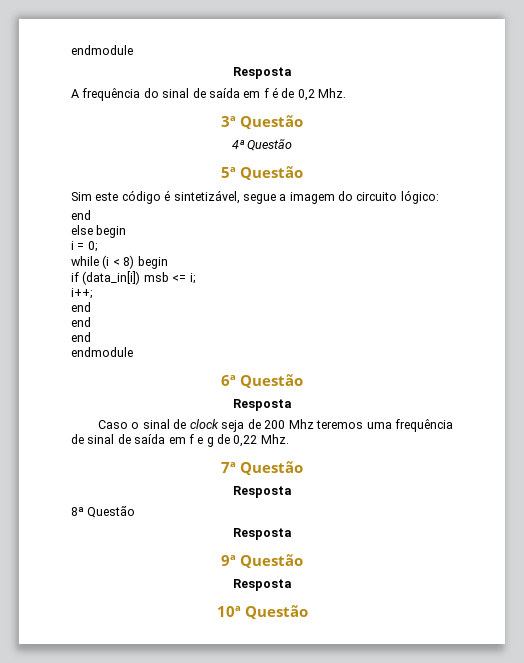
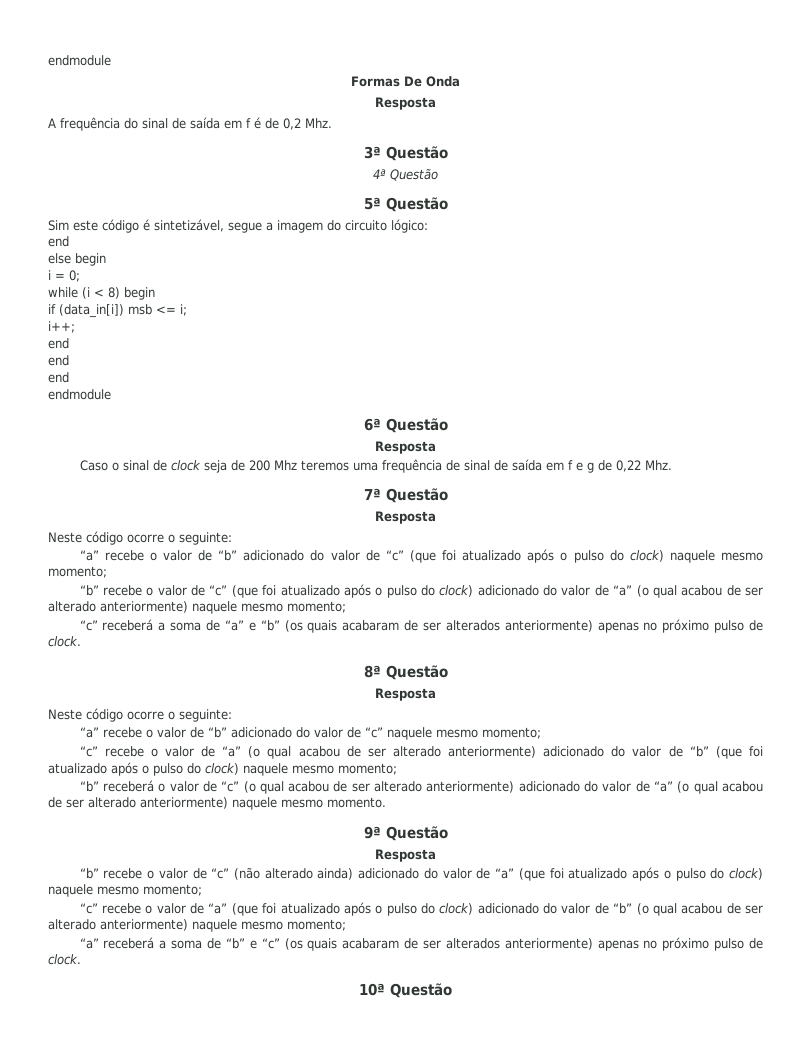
[71,45,133,55] endmodule -> [48,55,111,66] [351,76,460,87] endmodule // Formas De Onda
[71,506,136,518] [233,528,292,540] [221,554,303,568] [233,579,292,591] 8ª Questão // Resposta // 9ª Questão // Resposta -> [48,531,232,545] [79,549,764,563] [48,566,107,578] [79,584,763,598] [48,601,346,614] [79,619,763,633] [48,636,81,647] [363,665,448,680] [375,688,436,701] [48,708,232,722] [79,727,541,740] [79,746,764,759] [48,762,397,776] [79,780,764,794] [48,797,386,810] [363,826,448,841] [375,849,436,862] [79,867,764,881] [48,884,202,897] [79,902,763,916] [48,919,346,932] [79,937,763,951] [48,954,81,965] Neste código ocorre o seguinte: // “a” recebe o valor de “b” adicionado do valor de “c” (que foi atualizado após o pulso do clock) naquele mesmo momento; // “b” recebe o valor de “c” (que foi atualizado após o pulso do clock) adicionado do valor de “a” (o qual acabou de ser alterado anteriormente) naquele mesmo momento; // “c” receberá a soma de “a” e “b” (os quais acabaram de ser alterados anteriormente) apenas no próximo pulso de clock. // 8ª Questão // Resposta // Neste código ocorre o seguinte: // “a” recebe o valor de “b” adicionado do valor de “c” naquele mesmo momento; // “c” recebe o valor de “a” (o qual acabou de ser alterado anteriormente) adicionado do valor de “b” (que foi atualizado após o pulso do clock) naquele mesmo momento; // “b” receberá o valor de “c” (o qual acabou de ser alterado anteriormente) adicionado do valor de “a” (o qual acabou de ser alterado anteriormente) naquele mesmo momento. // 9ª Questão // Resposta // “b” recebe o valor de “c” (não alterado ainda) adicionado do valor de “a” (que foi atualizado após o pulso do clock) naquele mesmo momento; // “c” recebe o valor de “a” (que foi atualizado após o pulso do clock) adicionado do valor de “b” (o qual acabou de ser alterado anteriormente) naquele mesmo momento; // “a” receberá a soma de “b” e “c” (os quais acabaram de ser alterados anteriormente) apenas no próximo pulso de clock.

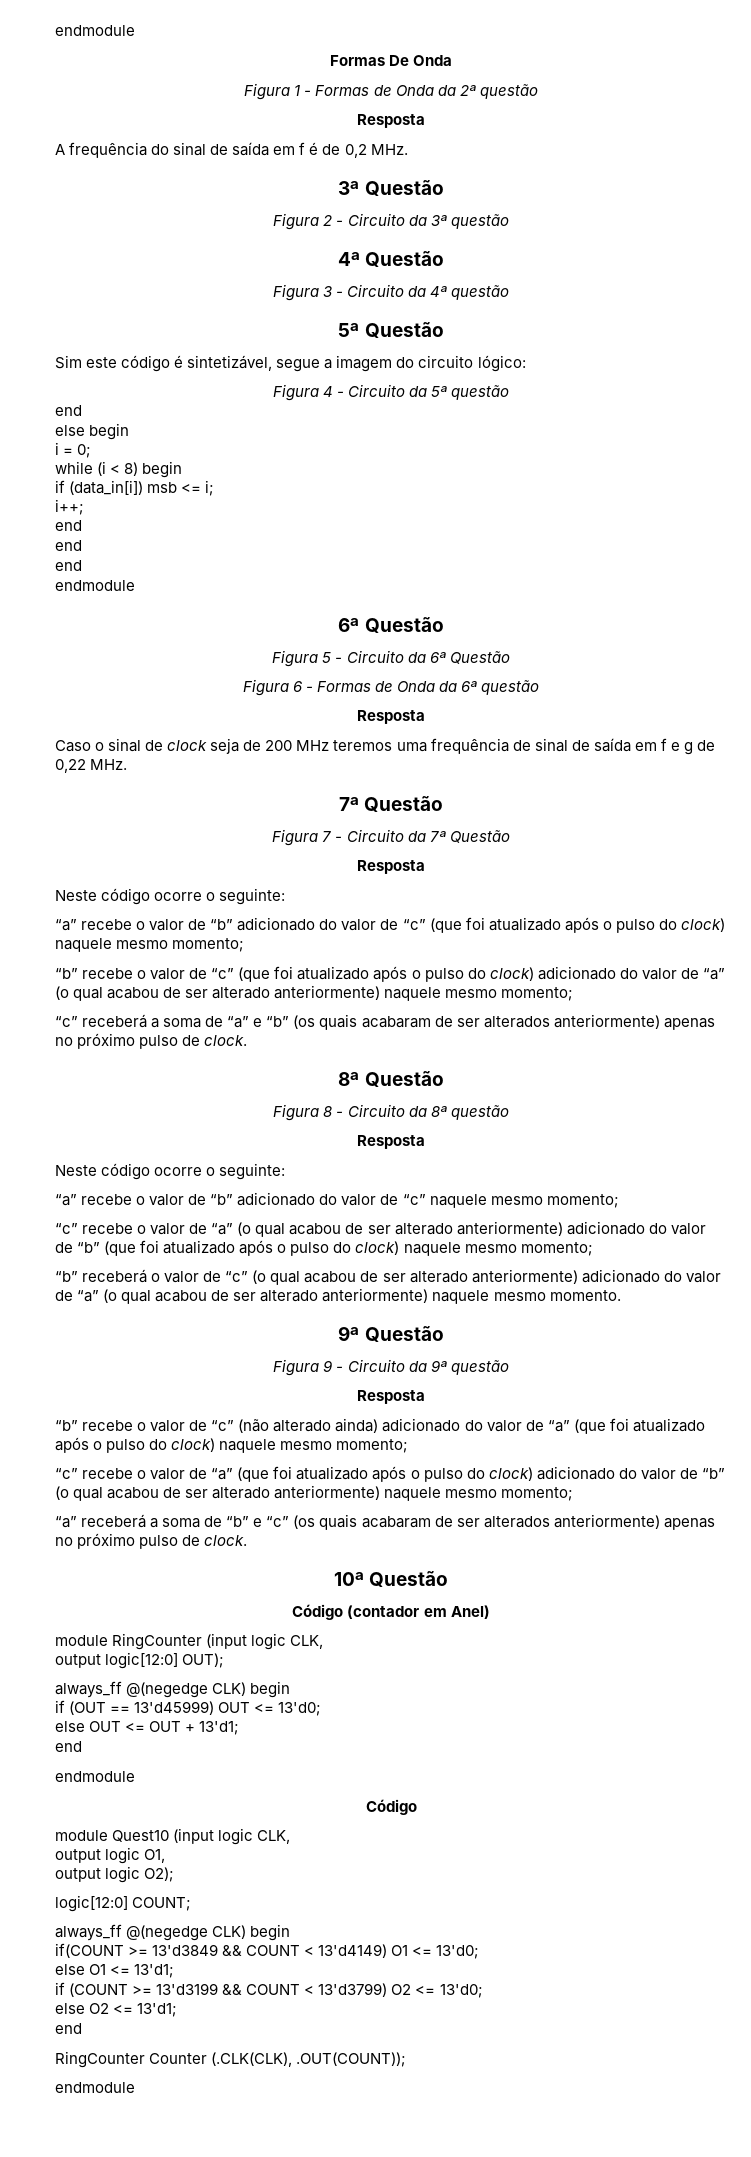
(460, 81) none -> [244,83,538,100] // Figura 1 - Formas de Onda da 2ª questão
[305,118,332,128] Mhz. -> [370,144,408,155] MHz.
[373,168,438,181] 4ª Questão -> [273,213,509,230] [337,251,445,267] [272,284,510,301] Figura 2 - Circuito da 3ª questão // 4ª Questão // Figura 3 - Circuito da 4ª questão
(428, 226) none -> [272,384,510,401] // Figura 4 - Circuito da 5ª questão
(448, 425) none -> [272,650,510,667] [242,679,540,696] // Figura 5 - Circuito da 6ª Questão // Figura 6 - Formas de Onda da 6ª questão
[273,460,297,470] Mhz -> [296,740,330,751] MHz
[644,460,672,470] [363,488,448,503] Mhz. // 7ª Questão -> [90,759,128,770] [338,796,444,812] [272,829,510,846] MHz. // 7ª Questão // Figura 7 - Circuito da 7ª Questão
(448, 672) none -> [273,1104,509,1121] // Figura 8 - Circuito da 8ª questão
(448, 833) none -> [273,1359,509,1376] // Figura 9 - Circuito da 9ª questão
(452, 990) none -> [292,1604,490,1620] [55,1633,324,1650] [55,1652,225,1669] [55,1681,291,1698] [55,1700,322,1716] [55,1721,240,1735] [55,1741,82,1752] [55,1771,135,1782] [365,1799,417,1815] [55,1828,291,1845] [55,1847,166,1864] [55,1866,175,1883] [55,1895,192,1912] [55,1924,291,1941] [55,1943,480,1959] [55,1964,175,1978] [55,1982,483,1998] [55,2003,178,2017] [55,2023,82,2034] [55,2051,407,2068] [55,2082,135,2093] // Código (contador em Anel) // module RingCounter (input logic CLK, // output logic[12:0] OUT); // always_ff @(negedge CLK) begin // if (OUT == 13'd45999) OUT <= 13'd0; // else OUT <= OUT + 13'd1; // end // endmodule // Código // module Quest10 (input logic CLK, // output logic O1, // output logic O2); // logic[12:0] COUNT; // always_ff @(negedge CLK) begin // if(COUNT >= 13'd3849 && COUNT < 13'd4149) O1 <= 13'd0; // else O1 <= 13'd1; // if (COUNT >= 13'd3199 && COUNT < 13'd3799) O2 <= 13'd0; // else O2 <= 13'd1; // end // RingCounter Counter (.CLK(CLK), .OUT(COUNT)); // endmodule

